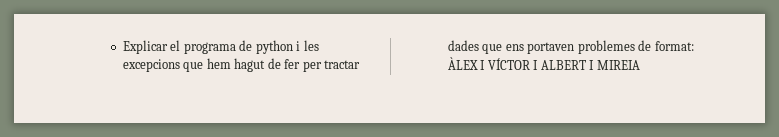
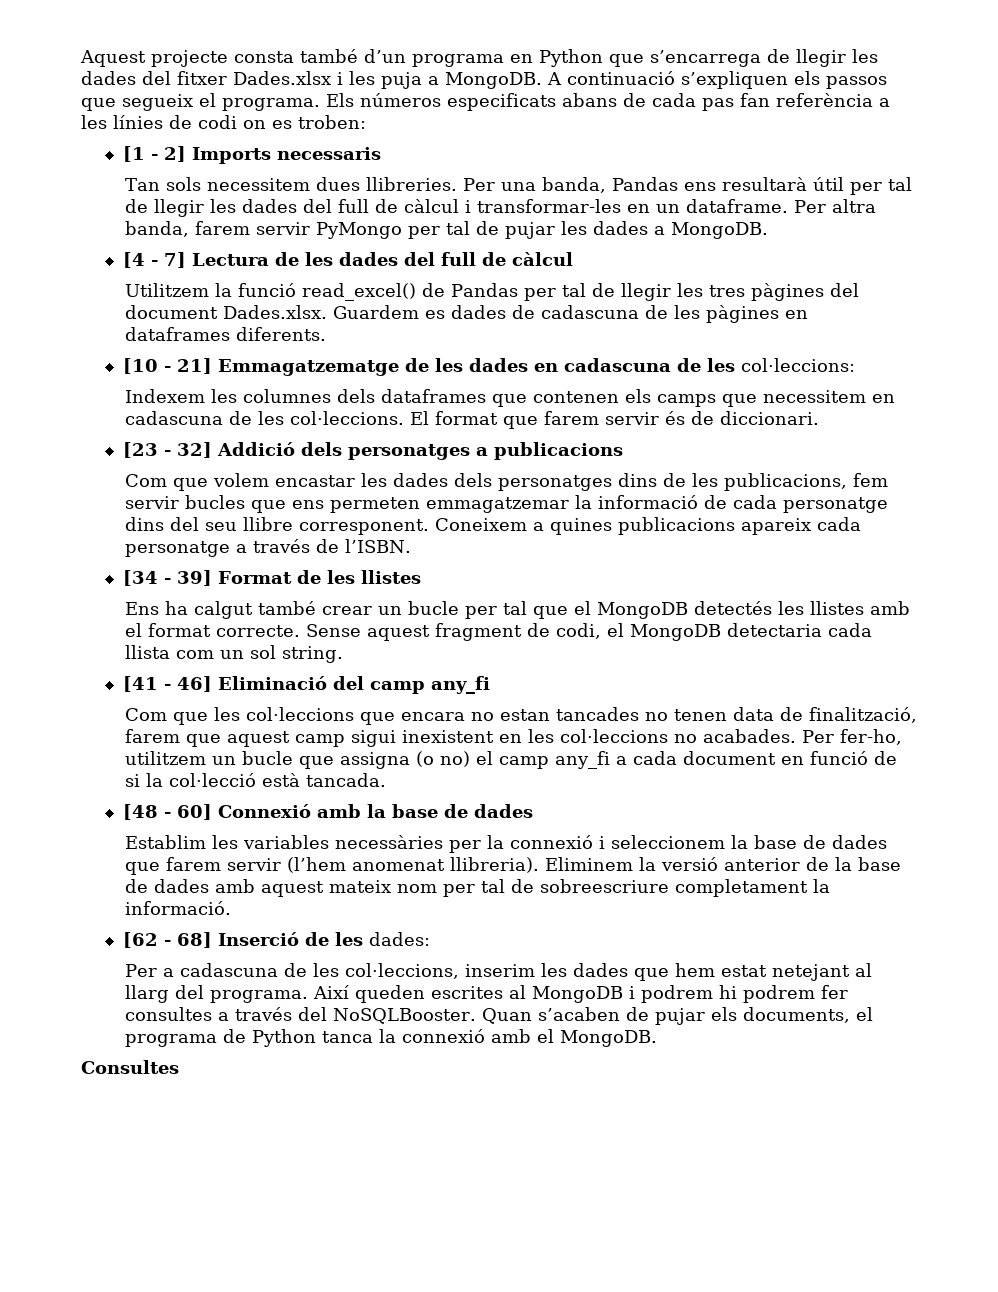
[122,40,319,54] [122,58,361,72] [447,40,694,54] [447,57,640,70] Explicar el programa de python i les excepcions que hem hagut de fer per tractar dades que ens portaven problemes de format: ÀLEX I VÍCTOR I ALBERT I MIREIA -> [80,49,878,67] [81,71,887,89] [81,93,890,111] [81,115,366,129] [122,146,381,164] [124,177,913,195] [124,199,876,217] [124,221,768,239] [122,252,573,268] [124,283,859,301] [124,305,808,323] [124,327,326,341] [122,358,855,376] [124,389,895,407] [124,411,819,429] [122,442,623,460] [124,473,888,491] [124,495,888,513] [124,517,861,535] [124,539,411,557] [122,570,421,586] [124,601,910,619] [124,623,872,641] [124,645,343,663] [122,676,490,694] [124,707,917,725] [124,729,902,747] [124,751,897,769] [124,773,386,787] [122,804,533,820] [124,835,887,853] [124,857,901,875] [124,879,830,897] [124,901,231,915] [122,932,430,948] [124,963,872,981] [124,985,848,1003] [124,1007,873,1025] [124,1029,657,1047] [81,1060,179,1074] Aquest projecte consta també d’un programa en Python que s’encarrega de llegir les dades del fitxer Dades.xlsx i les puja a MongoDB. A continuació s’expliquen els passos que segueix el programa. Els números especificats abans de cada pas fan referència a les línies de codi on es troben: // [1 - 2] Imports necessaris // Tan sols necessitem dues llibreries. Per una banda, Pandas ens resultarà útil per tal de llegir les dades del full de càlcul i transformar-les en un dataframe. Per altra banda, farem servir PyMongo per tal de pujar les dades a MongoDB. // [4 - 7] Lectura de les dades del full de càlcul // Utilitzem la funció read_excel() de Pandas per tal de llegir les tres pàgines del document Dades.xlsx. Guardem es dades de cadascuna de les pàgines en dataframes diferents. // [10 - 21] Emmagatzematge de les dades en cadascuna de les col·leccions: // Indexem les columnes dels dataframes que contenen els camps que necessitem en cadascuna de les col·leccions. El format que farem servir és de diccionari. // [23 - 32] Addició dels personatges a publicacions // Com que volem encastar les dades dels personatges dins de les publicacions, fem servir bucles que ens permeten emmagatzemar la informació de cada personatge dins del seu llibre corresponent. Coneixem a quines publicacions apareix cada personatge a través de l’ISBN. // [34 - 39] Format de les llistes // Ens ha calgut també crear un bucle per tal que el MongoDB detectés les llistes amb el format correcte. Sense aquest fragment de codi, el MongoDB detectaria cada llista com un sol string. // [41 - 46] Eliminació del camp any_fi // Com que les col·leccions que encara no estan tancades no tenen data de finalització, farem que aquest camp sigui inexistent en les col·leccions no acabades. Per fer-ho, utilitzem un bucle que assigna (o no) el camp any_fi a cada document en funció de si la col·lecció està tancada. // [48 - 60] Connexió amb la base de dades // Establim les variables necessàries per la connexió i seleccionem la base de dades que farem servir (l’hem anomenat llibreria). Eliminem la versió anterior de la base de dades amb aquest mateix nom per tal de sobreescriure completament la informació. // [62 - 68] Inserció de les dades: // Per a cadascuna de les col·leccions, inserim les dades que hem estat netejant al llarg del programa. Així queden escrites al MongoDB i podrem hi podrem fer consultes a través del NoSQLBooster. Quan s’acaben de pujar els documents, el programa de Python tanca la connexió amb el MongoDB. // Consultes

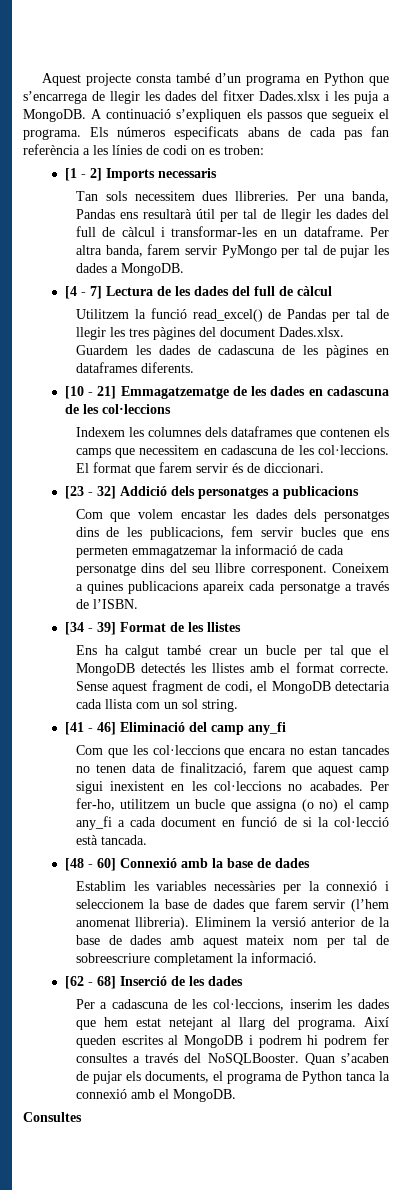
[424,310,445,319] es -> [135,345,151,355] les
[740,358,855,372] col·leccions: -> [101,404,171,414] col·leccions
[368,932,430,946] dades: -> [207,976,243,986] dades

